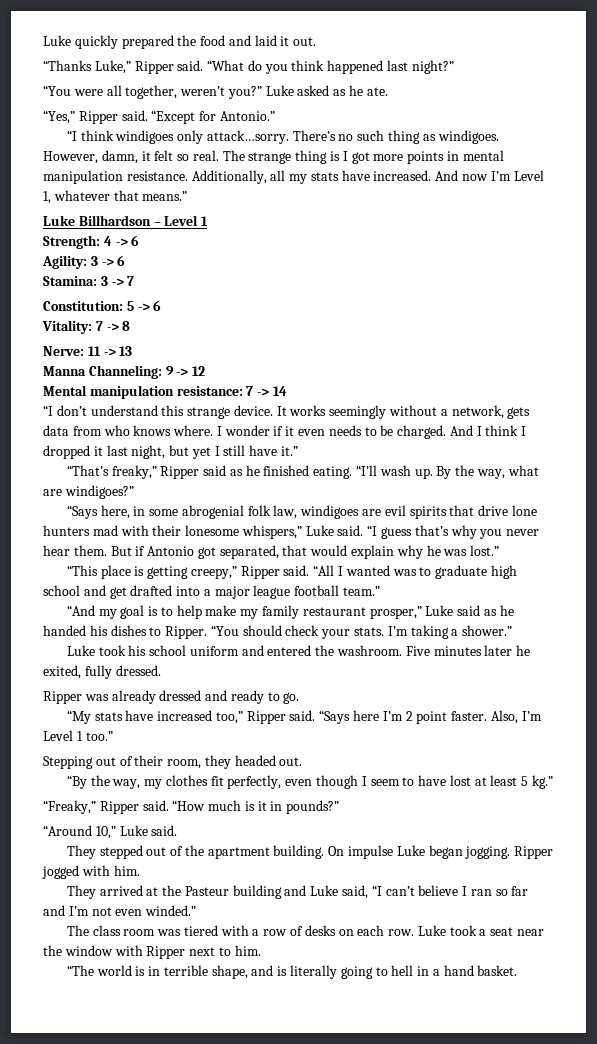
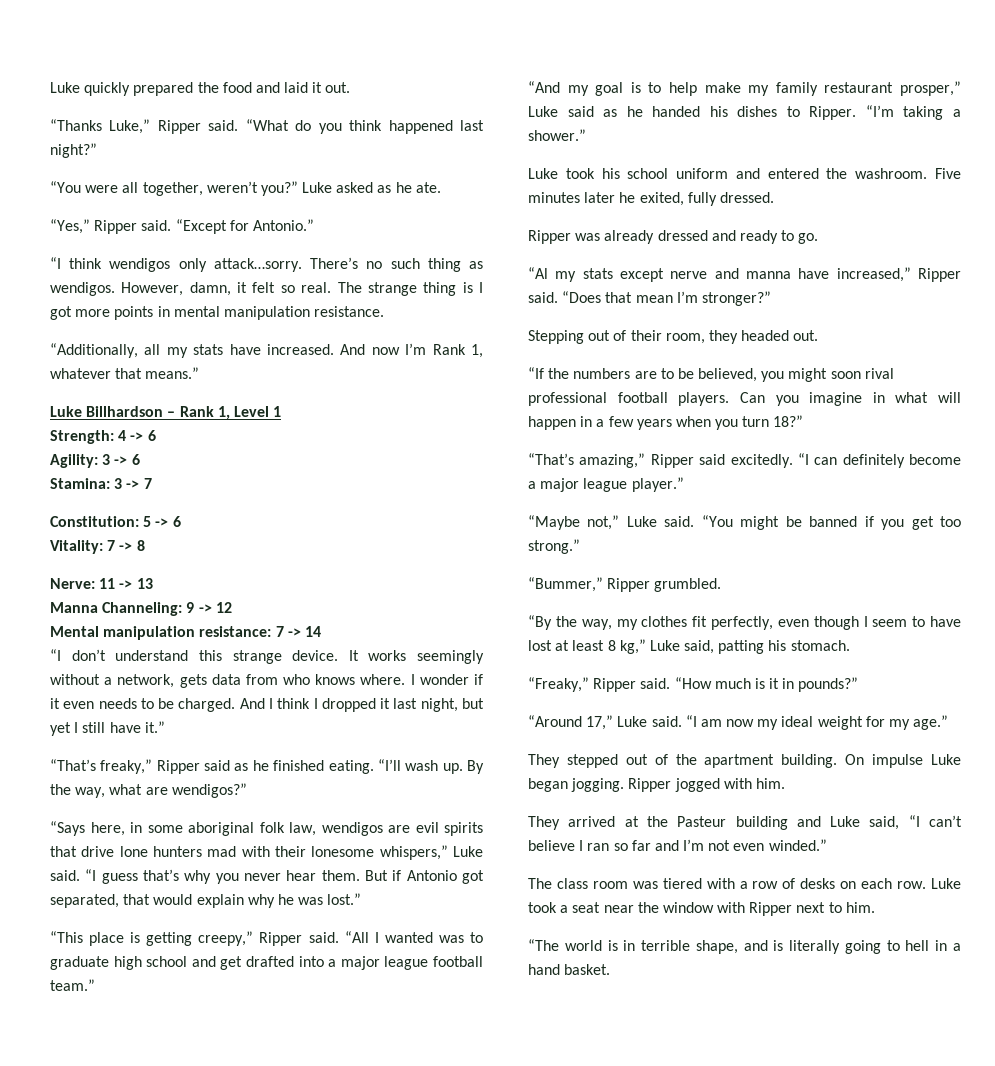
[115,130,175,144] windigoes -> [109,258,171,272] wendigos
[437,130,499,144] windigoes. -> [50,282,115,296] wendigos.
[191,170,267,184] Additionally, -> [50,343,138,358] // “Additionally,
[513,170,544,181] Level -> [432,344,466,355] Rank
(161, 224) none -> [179,406,230,420] Rank 1,
[64,485,134,499] windigoes?” -> [171,783,247,798] wendigos?”
[181,505,244,519] abrogenial -> [188,822,254,836] aboriginal
[300,505,360,519] windigoes -> [321,822,383,836] wendigos
[210,625,408,639] “You should check your stats. I’m -> [865,105,894,117] “I’m
[66,710,542,724] [43,730,113,741] “My stats have increased too,” Ripper said. “Says here I’m 2 point faster. Also, I’m Level 1 too.” -> [528,267,961,282] [528,291,771,306] “Al my stats except nerve and manna have increased,” Ripper said. “Does that mean I’m stronger?”
(303, 761) none -> [528,367,894,382] [528,392,961,406] [528,415,804,430] [528,453,961,468] [528,477,684,492] [528,515,961,530] [528,539,580,554] [528,577,722,592] // “If the numbers are to be believed, you might soon rival professional football players. Can you imagine in what will happen in a few years when you turn 18?” // “That’s amazing,” Ripper said excitedly. “I can definitely become a major league player.” // “Maybe not,” Luke said. “You might be banned if you get too strong.” // “Bummer,” Ripper grumbled.
[521,775,553,789] 5 kg.” -> [607,639,850,654] 8 kg,” Luke said, patting his stomach.
[95,825,178,839] 10,” Luke said. -> [586,715,949,730] 17,” Luke said. “I am now my ideal weight for my age.”

